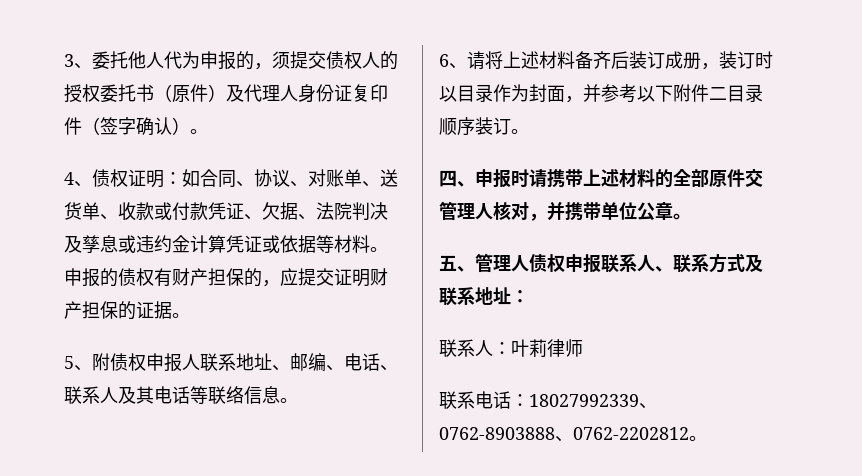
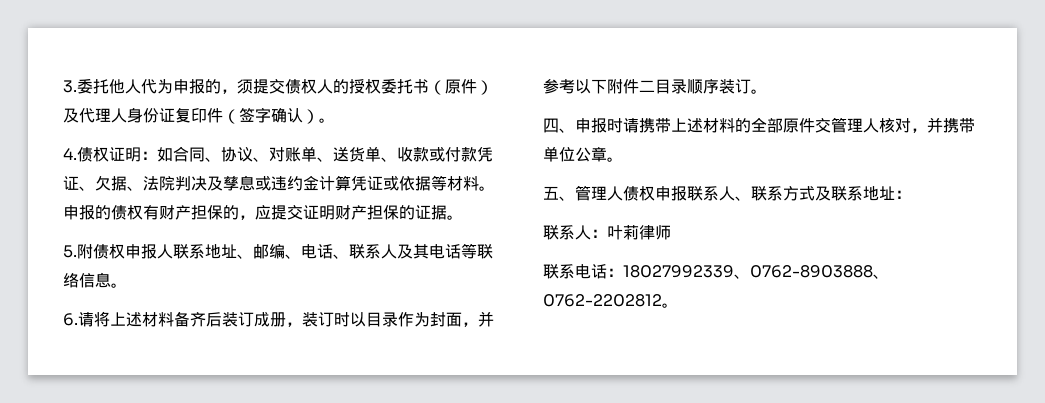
[64,54,92,69] 3、 -> [63,80,77,93] 3.
[64,172,92,187] 4、 -> [63,148,77,160] 4.
[64,356,92,371] 5、 -> [63,245,77,258] 5.
[439,54,467,69] 6、 -> [63,313,78,326] 6.

